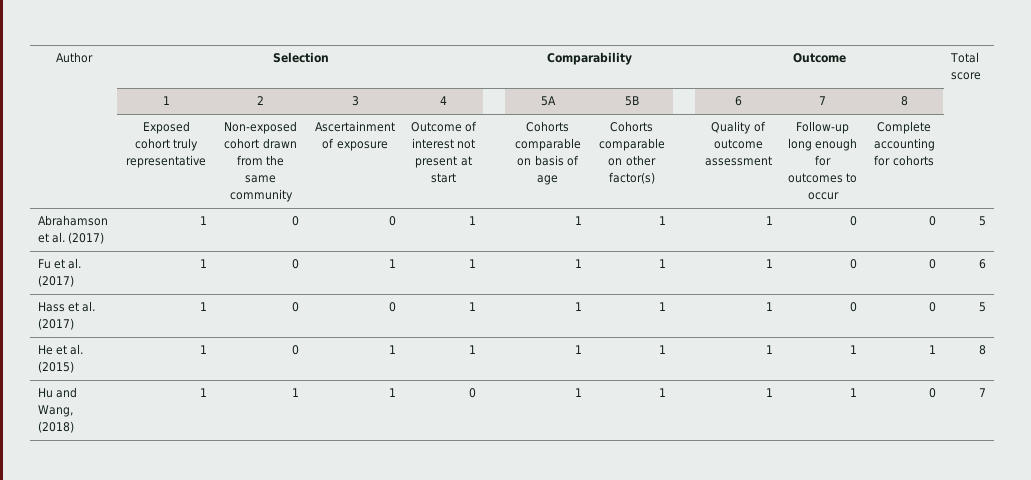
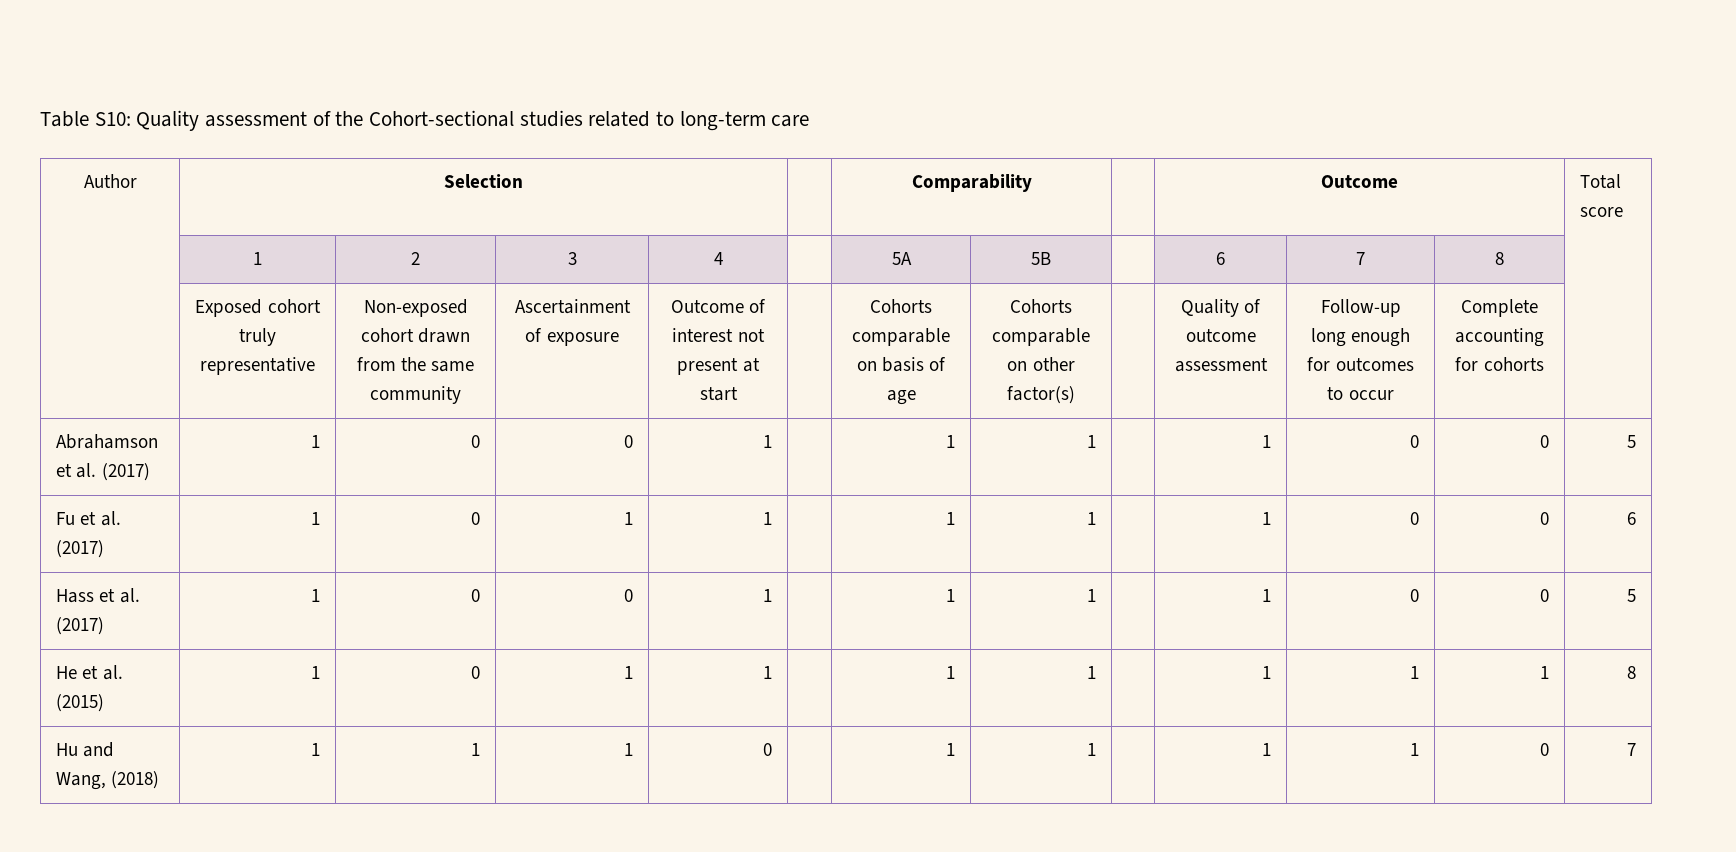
(56, 57) none -> [40,110,810,131] Table S10: Quality assessment of the Cohort-sectional studies related to long-term care //

